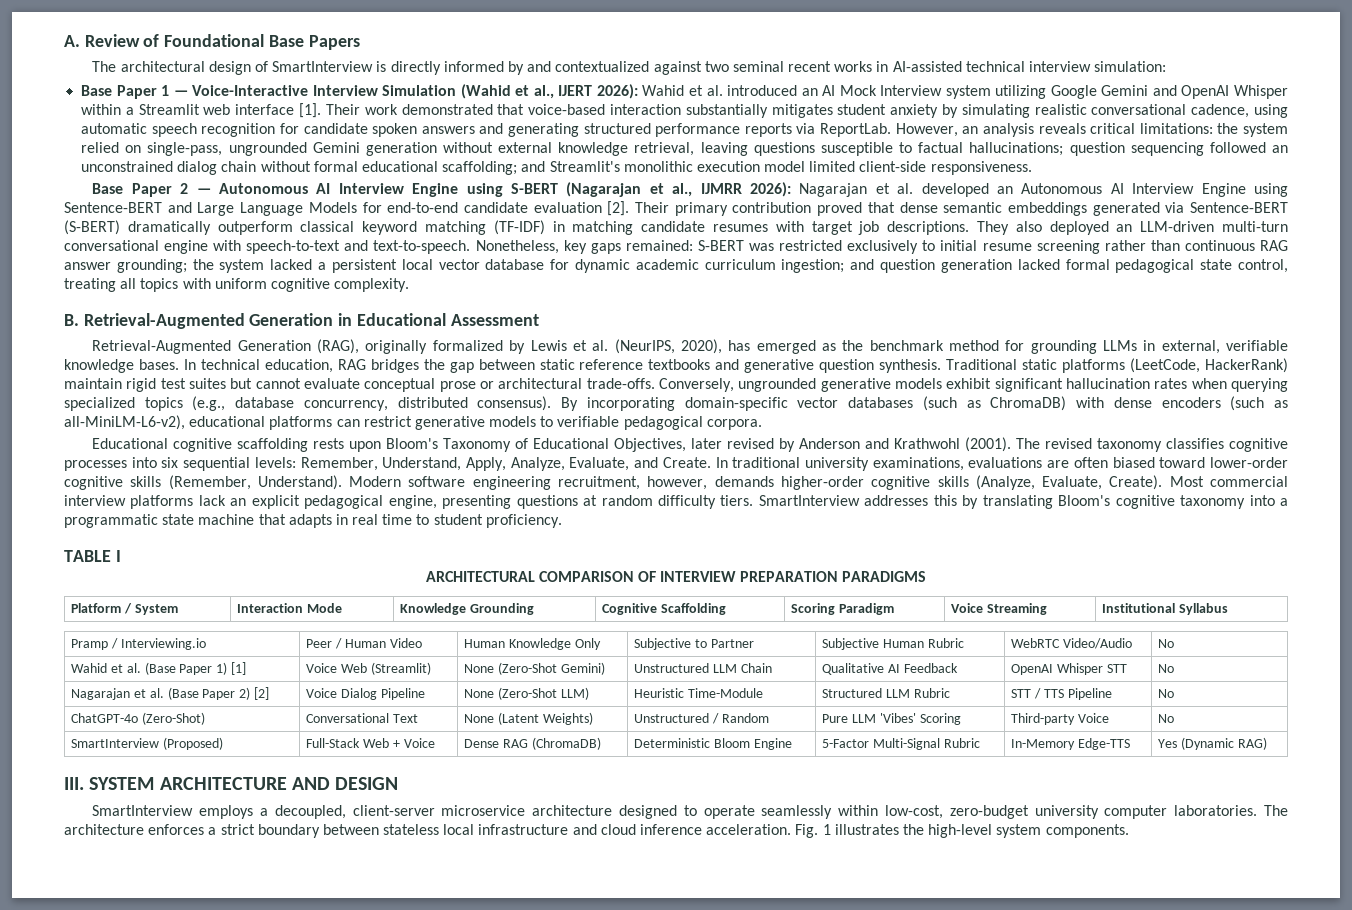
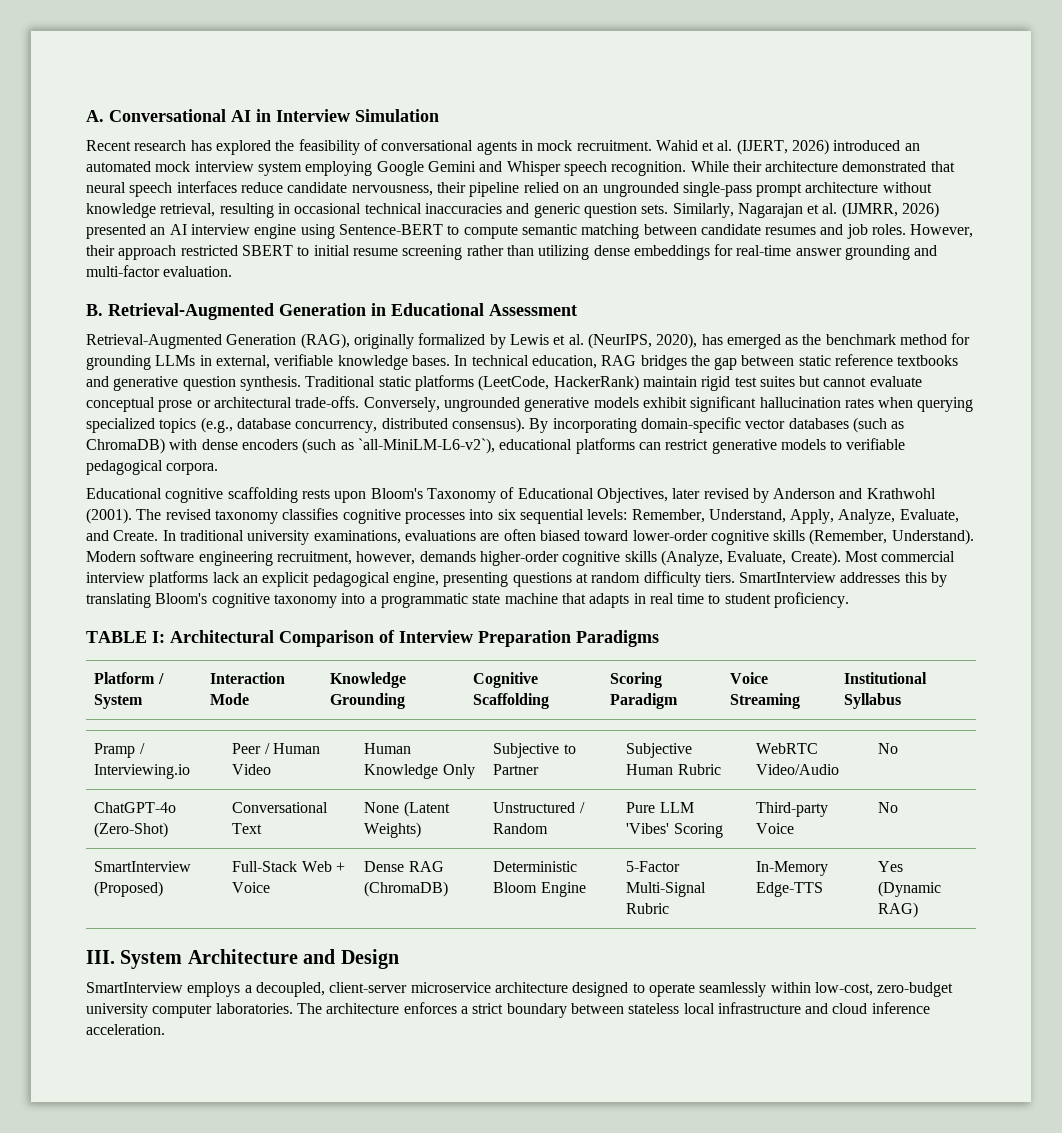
[84,34,360,50] [92,61,1167,75] [81,84,1288,99] [81,103,1288,118] [81,123,1288,137] [81,142,1289,156] [81,161,1032,175] [92,182,1289,197] [64,201,1289,216] [64,220,1288,235] [64,240,919,254] Review of Foundational Base Papers // The architectural design of SmartInterview is directly informed by and contextualized against two seminal recent works in AI-assisted technical interview simulation: // Base Paper 1 — Voice-Interactive Interview Simulation (Wahid et al., IJERT 2026): Wahid et al. introduced an AI Mock Interview system utilizing Google Gemini and OpenAI Whisper within a Streamlit web interface [1]. Their work demonstrated that voice-based interaction substantially mitigates student anxiety by simulating realistic conversational cadence, using automatic speech recognition for candidate spoken answers and generating structured performance reports via ReportLab. However, an analysis reveals critical limitations: the system relied on single-pass, ungrounded Gemini generation without external knowledge retrieval, leaving questions susceptible to factual hallucinations; question sequencing followed an unconstrained dialog chain without formal educational scaffolding; and Streamlit's monolithic execution model limited client-side responsiveness. // Base Paper 2 — Autonomous AI Interview Engine using S-BERT (Nagarajan et al., IJMRR 2026): Nagarajan et al. developed an Autonomous AI Interview Engine using Sentence-BERT and Large Language Models for end-to-end candidate evaluation [2]. Their primary contribution proved that dense semantic embeddings generated via Sentence-BERT (S-BERT) dramatically outperform classical keyword matching (TF-IDF) in matching candidate resumes with target job descriptions. They also deployed an LLM-driven multi-turn conversational engine with speech-to-text and text-to-speech. Nonetheless, key gaps remained: S-BERT was restricted exclusively -> [109,109,439,122] [86,139,920,155] [86,161,955,176] [86,181,932,197] [86,202,940,218] [86,224,974,239] [86,245,293,260] Conversational AI in Interview Simulation // Recent research has explored the feasibility of conversational agents in mock recruitment. Wahid et al. (IJERT, 2026) introduced an automated mock interview system employing Google Gemini and Whisper speech recognition. While their architecture demonstrated that neural speech interfaces reduce candidate nervousness, their pipeline relied on an ungrounded single-pass prompt architecture without knowledge retrieval, resulting in occasional technical inaccuracies and generic question sets. Similarly, Nagarajan et al. (IJMRR, 2026) presented an AI interview engine using Sentence-BERT to compute semantic matching between candidate resumes and job roles. However, their approach restricted SBERT
[1184,240,1288,251] [64,259,1289,273] [64,278,410,292] continuous RAG answer grounding; the system lacked a persistent local vector database for dynamic academic curriculum ingestion; and question generation lacked formal pedagogical state control, treating all topics with uniform cognitive complexity. -> [538,244,938,260] [86,265,233,277] utilizing dense embeddings for real-time answer grounding and multi-factor evaluation.
[64,415,185,430] all-MiniLM-L6-v2), -> [357,438,495,454] `all-MiniLM-L6-v2`),
[115,550,121,562] [425,571,927,582] I // ARCHITECTURAL COMPARISON OF INTERVIEW PREPARATION PARADIGMS -> [152,630,659,647] I: Architectural Comparison of Interview Preparation Paradigms
[71,662,246,675] [306,662,431,675] [464,662,605,675] [634,663,772,673] [822,663,958,675] [1011,663,1127,675] [1158,664,1175,673] [71,687,269,700] [306,688,425,700] [464,687,589,700] [634,688,764,698] [822,688,950,698] [1011,688,1112,700] [1158,689,1175,698] // Wahid et al. (Base Paper 1) [1] | Voice Web (Streamlit) | None (Zero-Shot Gemini) | Unstructured LLM Chain | Qualitative AI Feedback | OpenAI Whisper STT | No // Nagarajan et al. (Base Paper 2) [2] | Voice Dialog Pipeline | None (Zero-Shot LLM) | Heuristic Time-Module | Structured LLM Rubric | STT / TTS Pipeline | No -> (899, 748) none
[89,777,399,790] SYSTEM ARCHITECTURE AND DESIGN -> [120,949,399,969] System Architecture and Design
[795,824,1129,838] Fig. 1 illustrates the high-level system components. -> (165, 1029) none

